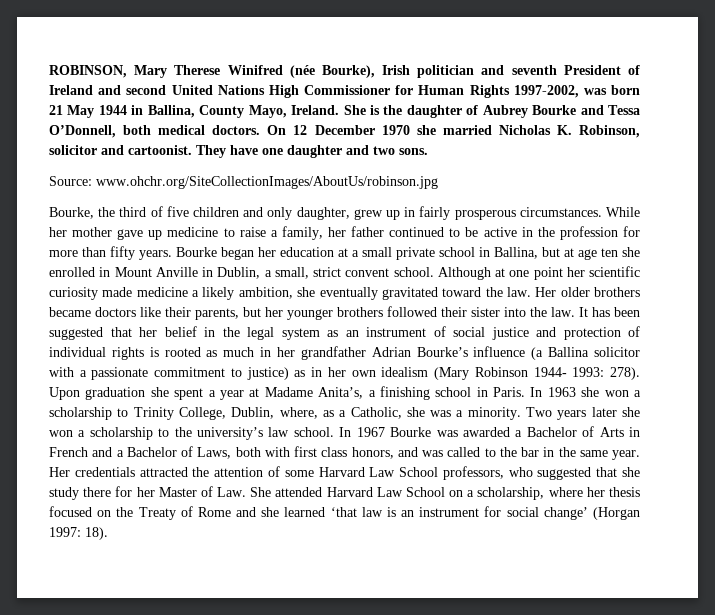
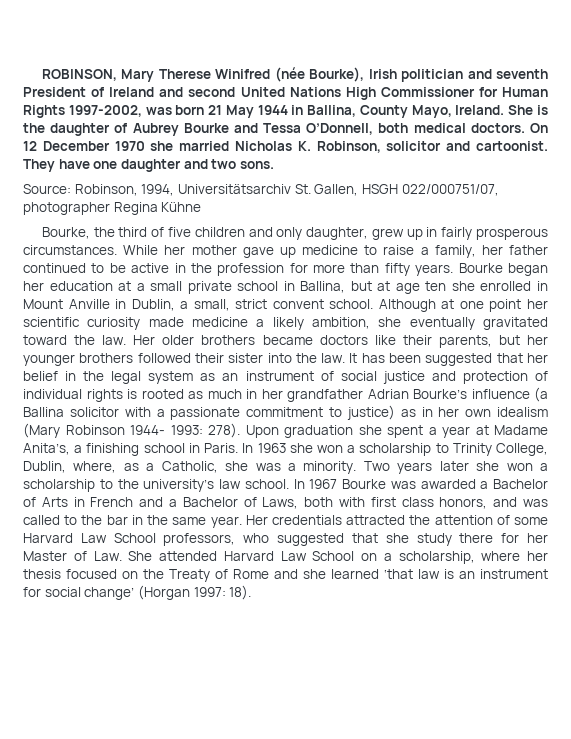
[96,176,438,189] www.ohchr.org/SiteCollectionImages/AboutUs/robinson.jpg -> [74,184,499,196] [23,202,202,215] Robinson, 1994, Universitätsarchiv St. Gallen, HSGH 022/000751/07, photographer Regina Kühne

